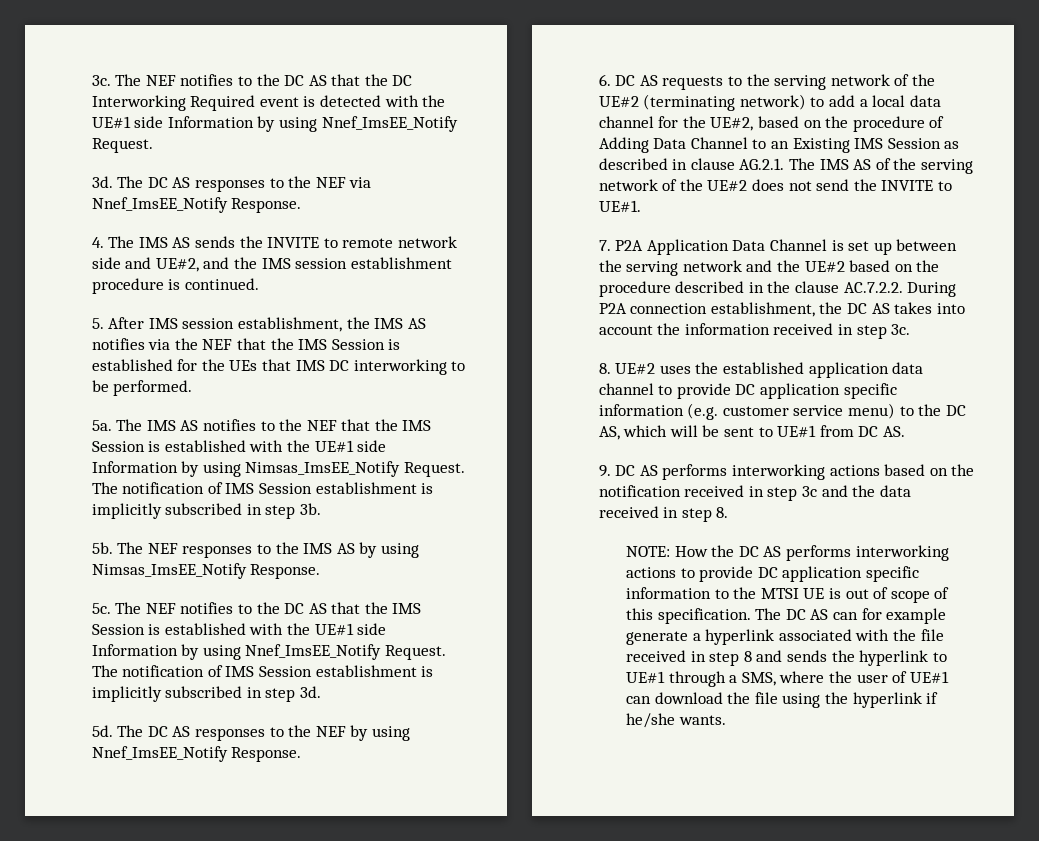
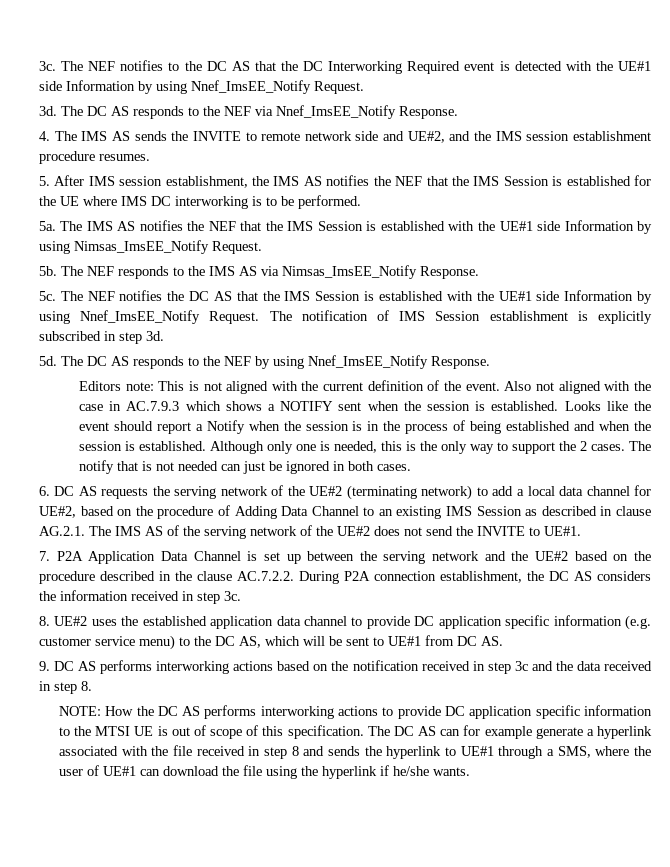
[194,179,265,192] responses -> [132,106,184,119] responds
[168,278,259,290] is continued. -> [98,154,150,161] resumes.
[148,339,171,350] via -> (370, 180) none
[229,359,291,371] UEs that -> [59,196,117,206] UE where
(447, 367) none -> [251,196,262,206] is
[260,421,275,431] to -> (183, 225) none
[91,482,434,494] [91,503,321,519] The notification of IMS Session establishment is implicitly subscribed in step 3b. -> (262, 247) none
[182,545,253,558] responses -> [117,266,169,279] responds
[359,542,419,558] by using -> [260,266,279,276] via
[237,604,252,614] to -> (163, 295) none
[91,686,162,702] implicitly -> [597,311,652,324] explicitly
[194,728,265,741] responses -> [132,356,184,369] responds
(302, 754) none -> [78,380,651,394] [78,401,651,411] [78,420,651,434] [78,441,651,454] [78,460,411,474] // Editors note: This is not aligned with the current definition of the event. Also not aligned with the case in AC.7.9.3 which shows a NOTIFY sent when the session is established. Looks like the event should report a Notify when the session is in the process of being established and when the session is established. Although only one is needed, this is the only way to support the 2 cases. The notify that is not needed can just be ignored in both cases.
[727,76,742,86] to -> (149, 493) none
[682,116,706,128] the -> (651, 490) none
[792,138,850,153] Existing -> [396,506,442,519] existing
[894,302,965,314] [598,325,653,335] takes into account -> [597,571,651,581] considers

